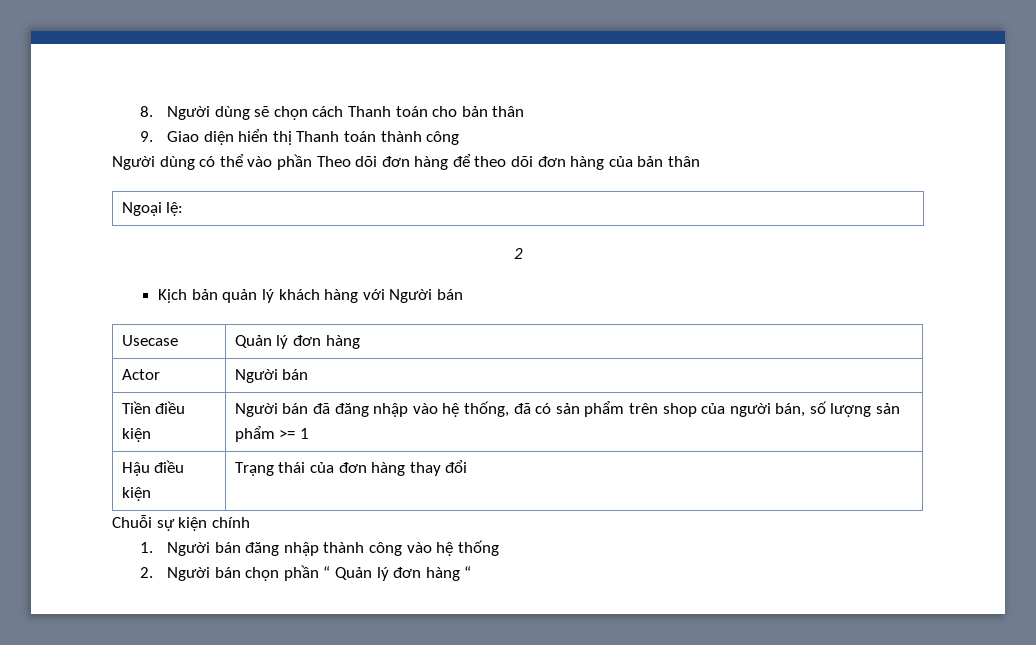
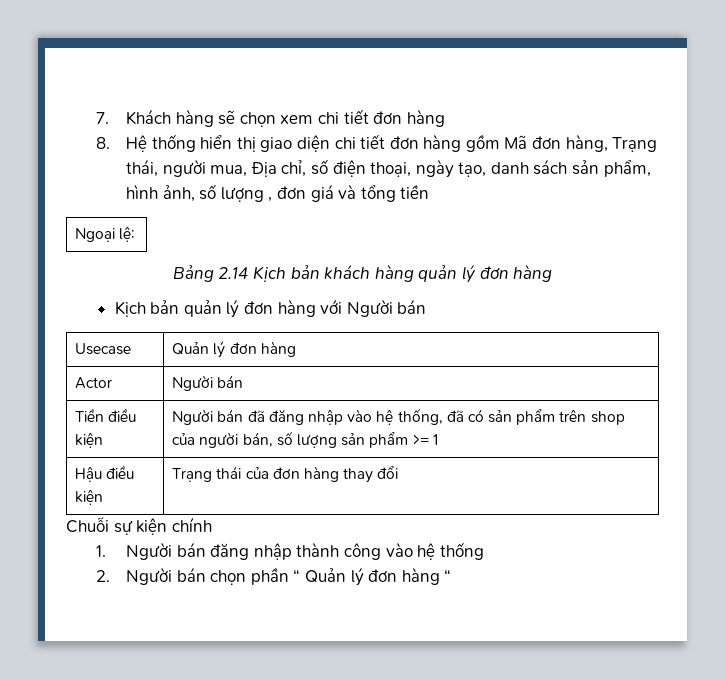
[139,106,525,120] [139,129,460,145] [112,154,701,170] [121,202,184,216] [513,248,523,259] 8. Người dùng sẽ chọn cách Thanh toán cho bản thân // 9. Giao diện hiển thị Thanh toán thành công // Người dùng có thể vào phần Theo dõi đơn hàng để theo dõi đơn hàng của bản thân // Ngoại lệ: // 2 -> [95,109,445,127] [95,134,658,152] [125,159,651,178] [125,184,430,202] [75,226,136,242] [172,264,553,283] 7. Khách hàng sẽ chọn xem chi tiết đơn hàng // 8. Hệ thống hiển thị giao diện chi tiết đơn hàng gồm Mã đơn hàng, Trạng thái, người mua, Địa chỉ, số điện thoại, ngày tạo, danh sách sản phẩm, hình ảnh, số lượng , đơn giá và tổng tiền // Ngoại lệ: // Bảng 2.14 Kịch bản khách hàng quản lý đơn hàng
[278,289,320,300] khách -> [244,301,274,314] đơn

